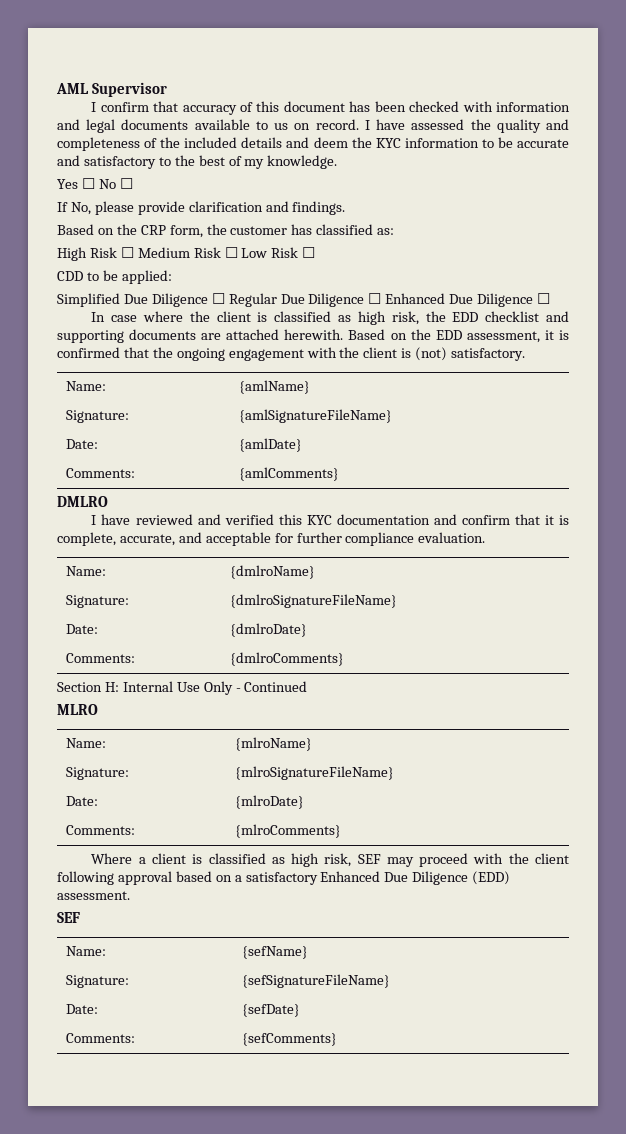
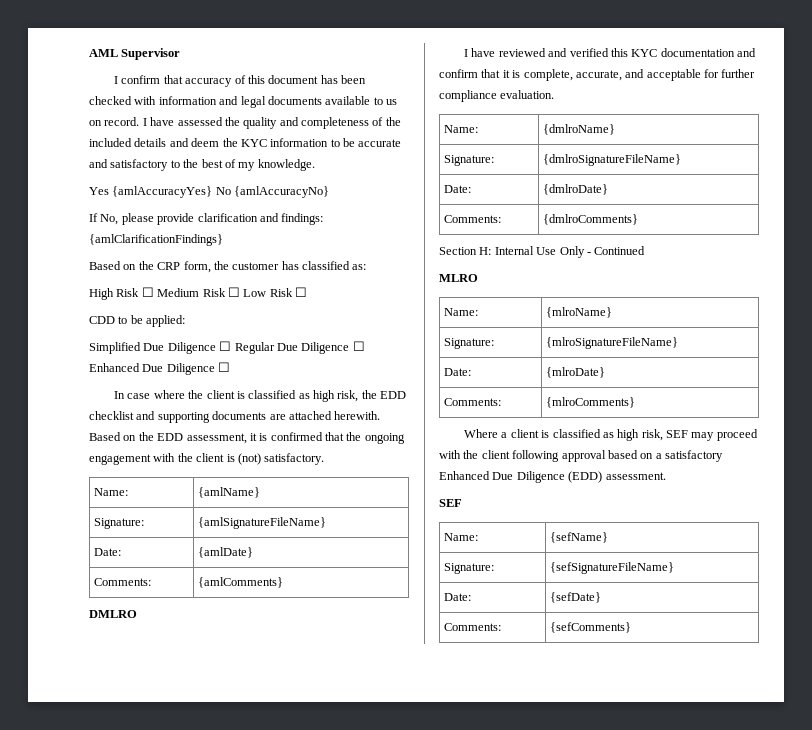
[81,178,133,189] ☐ No ☐ -> [112,186,330,198] {amlAccuracyYes} No {amlAccuracyNo}
[292,201,346,215] findings. -> [281,213,324,225] [89,234,223,246] findings: {amlClarificationFindings}

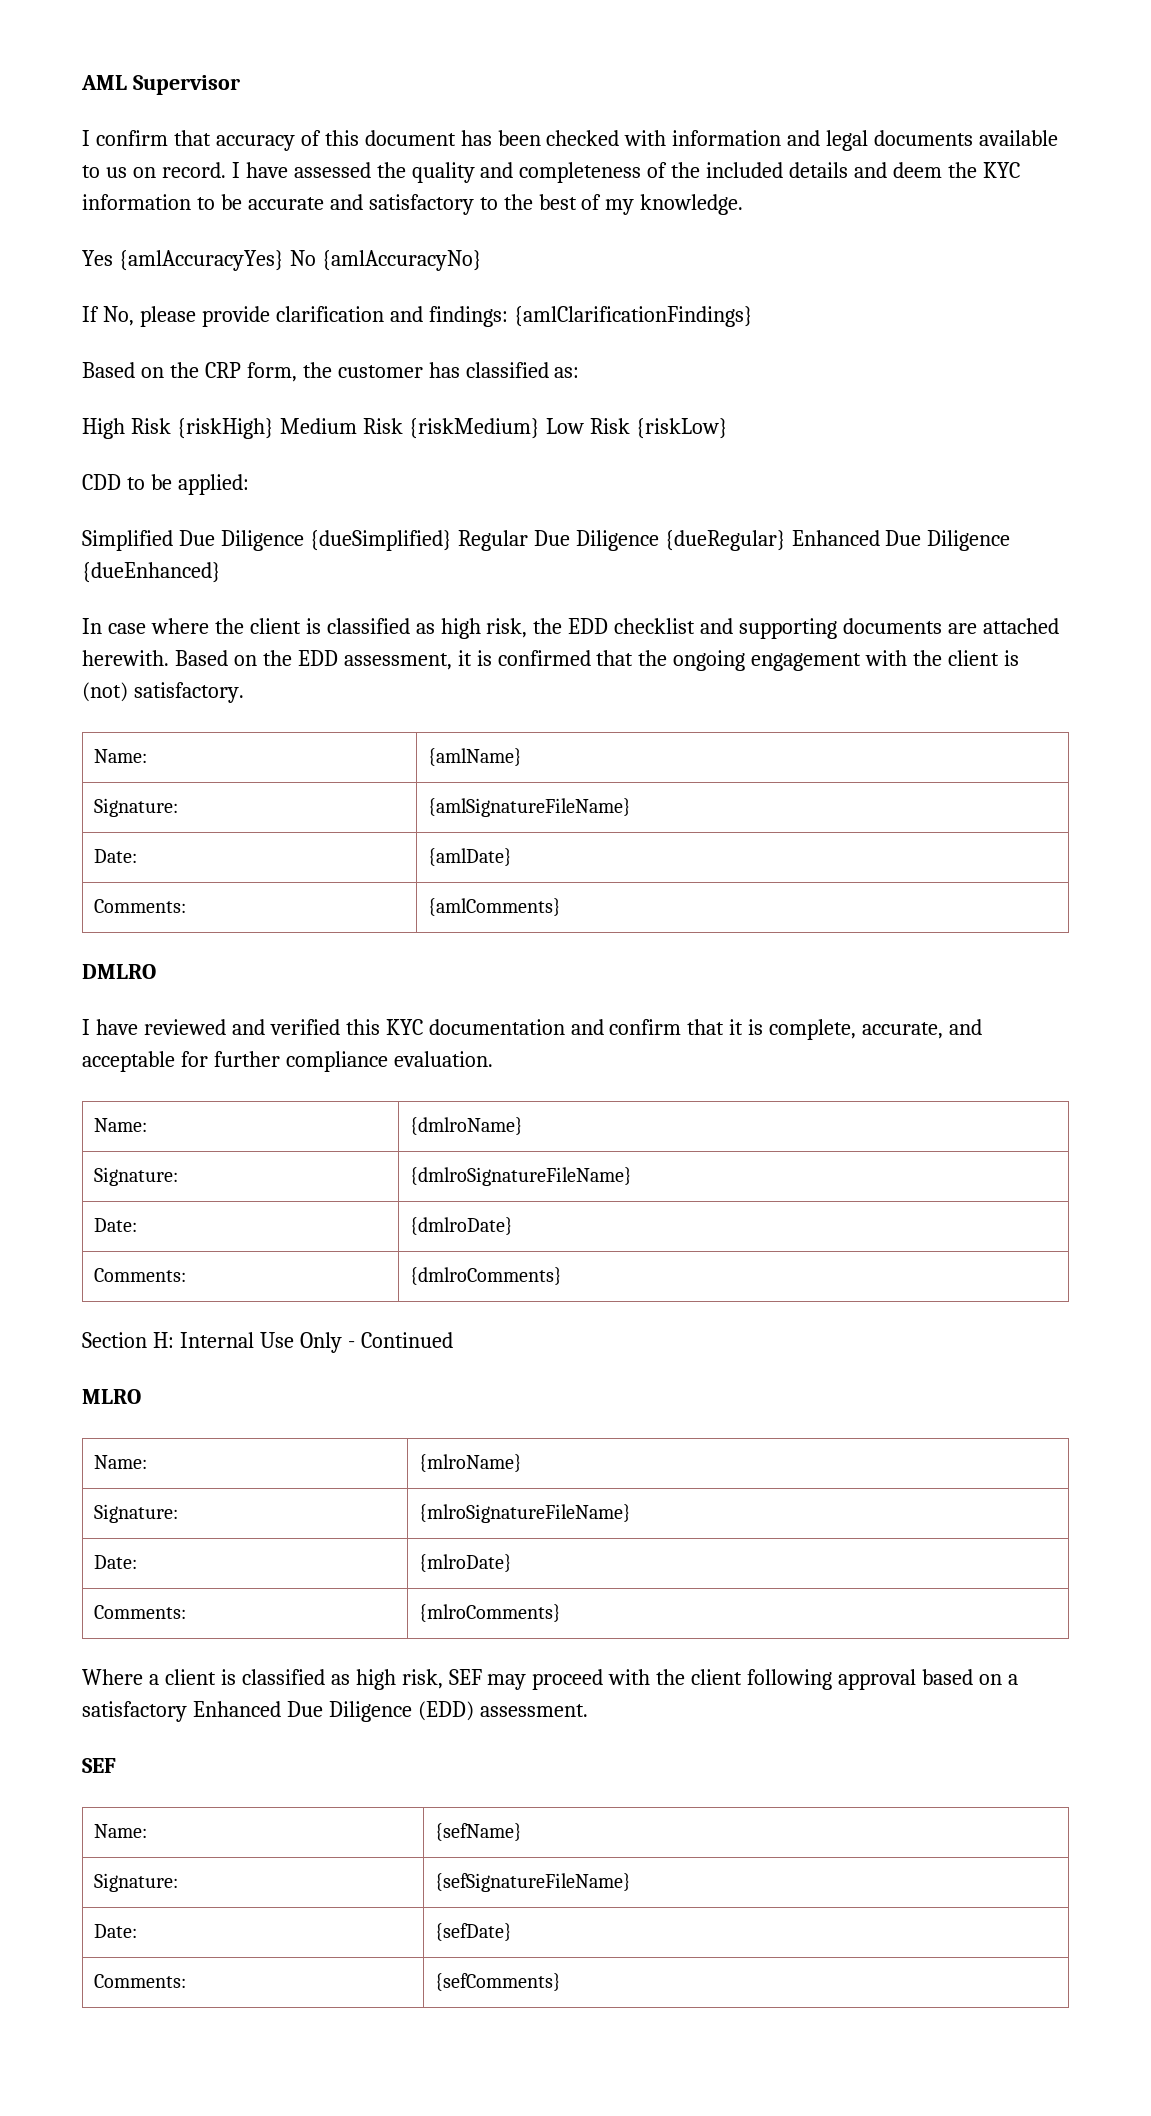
[141,287,154,297] ☐ -> [176,418,274,439] {riskHigh}
[227,287,240,297] ☐ -> [408,418,540,439] {riskMedium}
[295,287,307,297] ☐ -> [635,418,728,439] {riskLow}
[219,341,232,351] ☐ -> [309,530,452,551] {dueSimplified}
[352,341,365,351] [89,362,231,375] ☐ Enhanced Due Diligence ☐ -> [664,530,1011,551] [82,562,221,583] {dueRegular} Enhanced Due Diligence {dueEnhanced}

